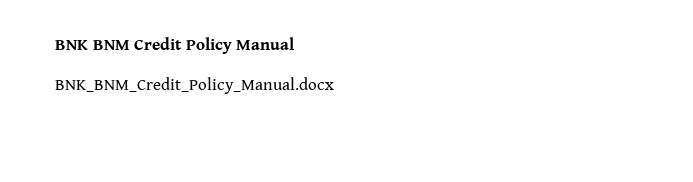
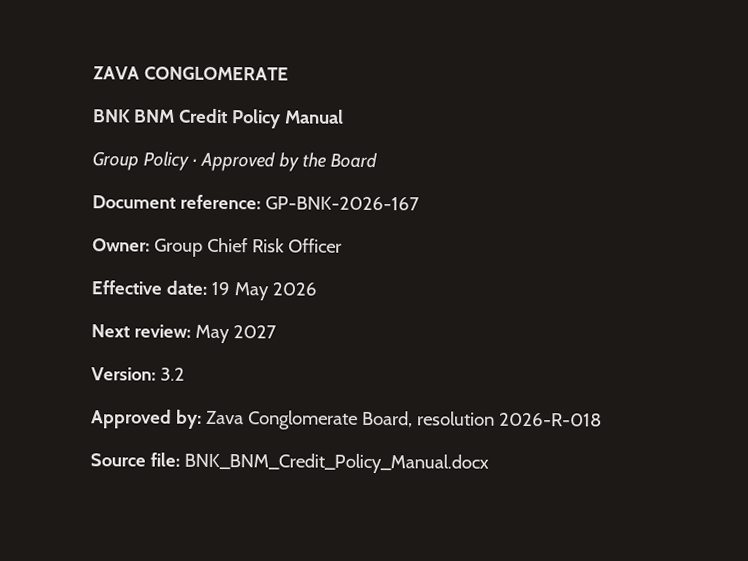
(55, 45) none -> [93,66,289,81] ZAVA CONGLOMERATE //
(295, 43) none -> [92,151,377,172] [92,194,420,211] [92,237,342,257] [91,280,317,301] [91,324,277,344] [91,367,185,381] [91,409,602,430] [90,452,180,467] Group Policy · Approved by the Board // Document reference: GP-BNK-2026-167 // Owner: Group Chief Risk Officer // Effective date: 19 May 2026 // Next review: May 2027 // Version: 3.2 // Approved by: Zava Conglomerate Board, resolution 2026-R-018 // Source file:

